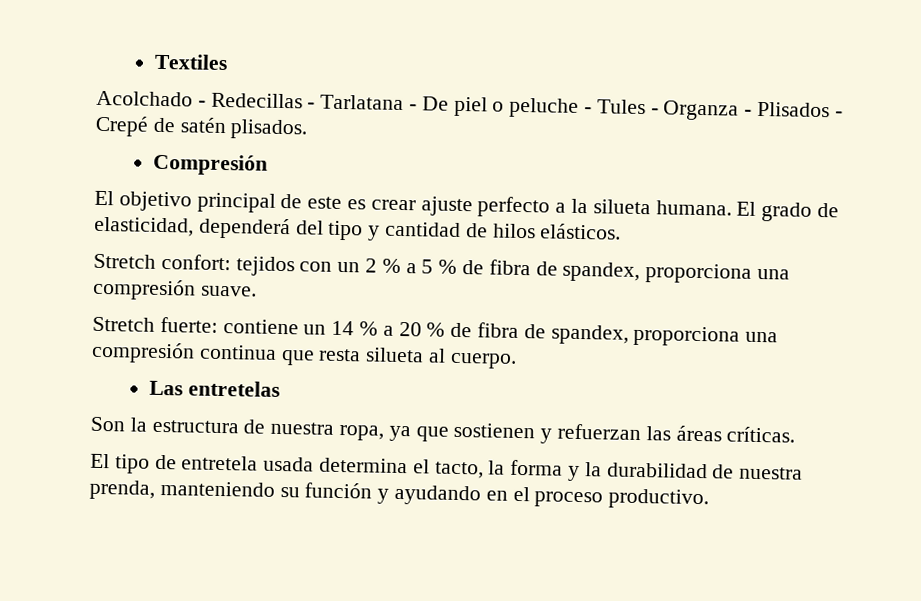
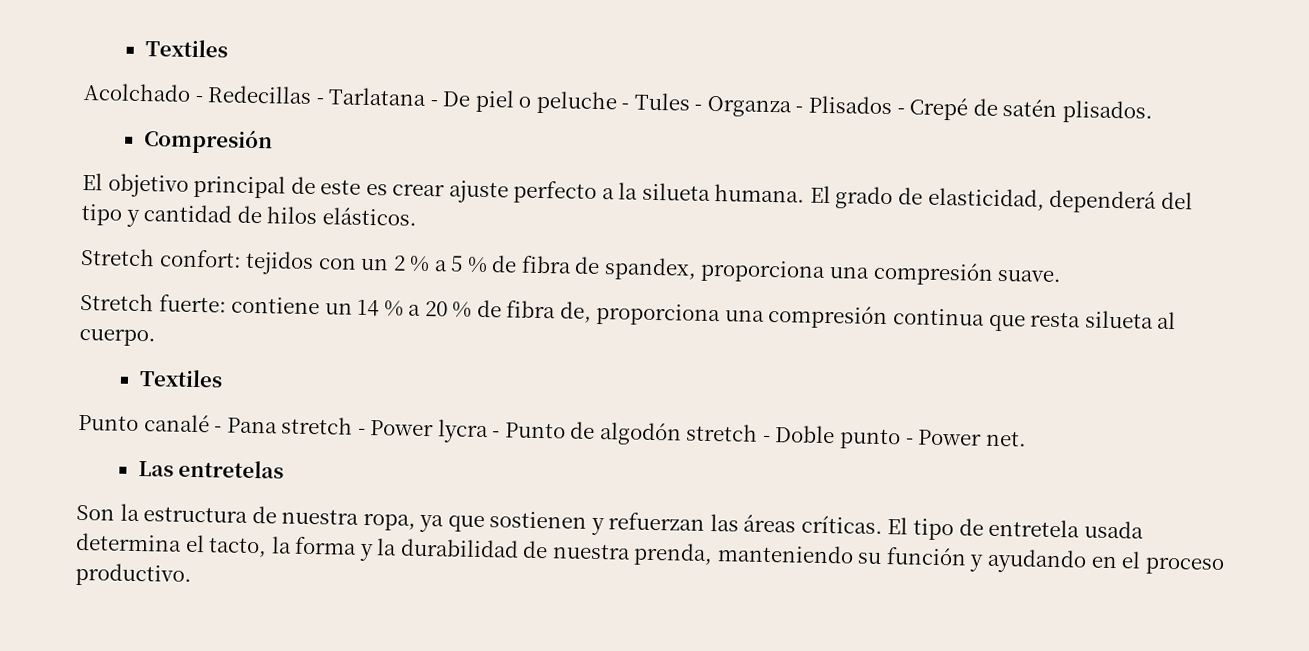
[523,324,629,345] de spandex, -> [559,301,592,323] de,
(517, 360) none -> [138,369,223,388] [78,414,1027,450] // Textiles // Punto canalé - Pana stretch - Power lycra - Punto de algodón stretch - Doble punto - Power net.
(796, 434) // -> (883, 525) none

